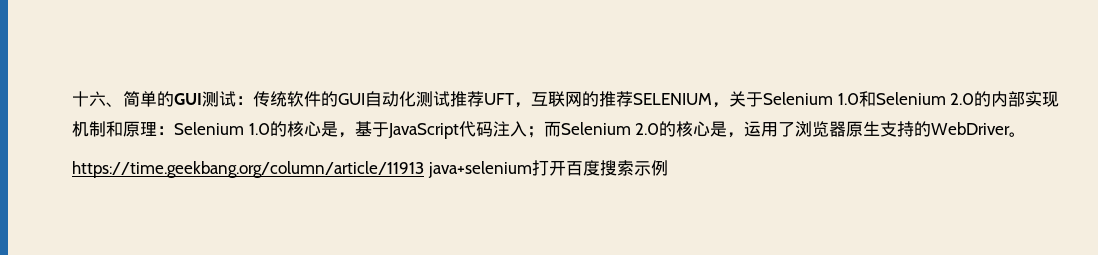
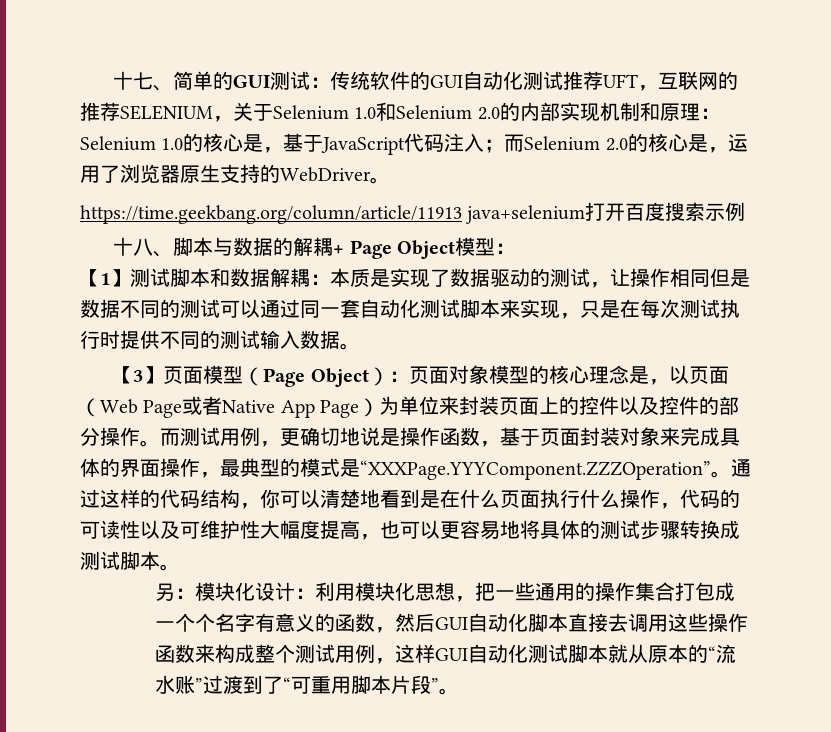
[72,91,106,107] 十六 -> [113,71,154,90] 十七
(668, 168) none -> [113,237,516,259] [80,268,750,288] [80,299,740,319] [80,330,360,350] [113,365,729,387] [80,396,740,418] [80,427,740,447] [80,458,751,480] [80,489,740,509] [80,520,740,540] [80,551,180,571] [154,582,735,602] [154,613,748,633] [154,644,736,664] [154,675,459,695] // 十八、脚本与数据的解耦+ Page Object模型： // 【1】测试脚本和数据解耦：本质是实现了数据驱动的测试，让操作相同但是数据不同的测试可以通过同一套自动化测试脚本来实现，只是在每次测试执行时提供不同的测试输入数据。 // 【3】页面模型（Page Object）：页面对象模型的核心理念是，以页面（Web Page或者Native App Page）为单位来封装页面上的控件以及控件的部分操作。而测试用例，更确切地说是操作函数，基于页面封装对象来完成具体的界面操作，最典型的模式是“XXXPage.YYYComponent.ZZZOperation”。通过这样的代码结构，你可以清楚地看到是在什么页面执行什么操作，代码的可读性以及可维护性大幅度提高，也可以更容易地将具体的测试步骤转换成测试脚本。 // 另：模块化设计：利用模块化思想，把一些通用的操作集合打包成一个个名字有意义的函数，然后GUI自动化脚本直接去调用这些操作函数来构成整个测试用例，这样GUI自动化测试脚本就从原本的“流水账”过渡到了“可重用脚本片段”。

